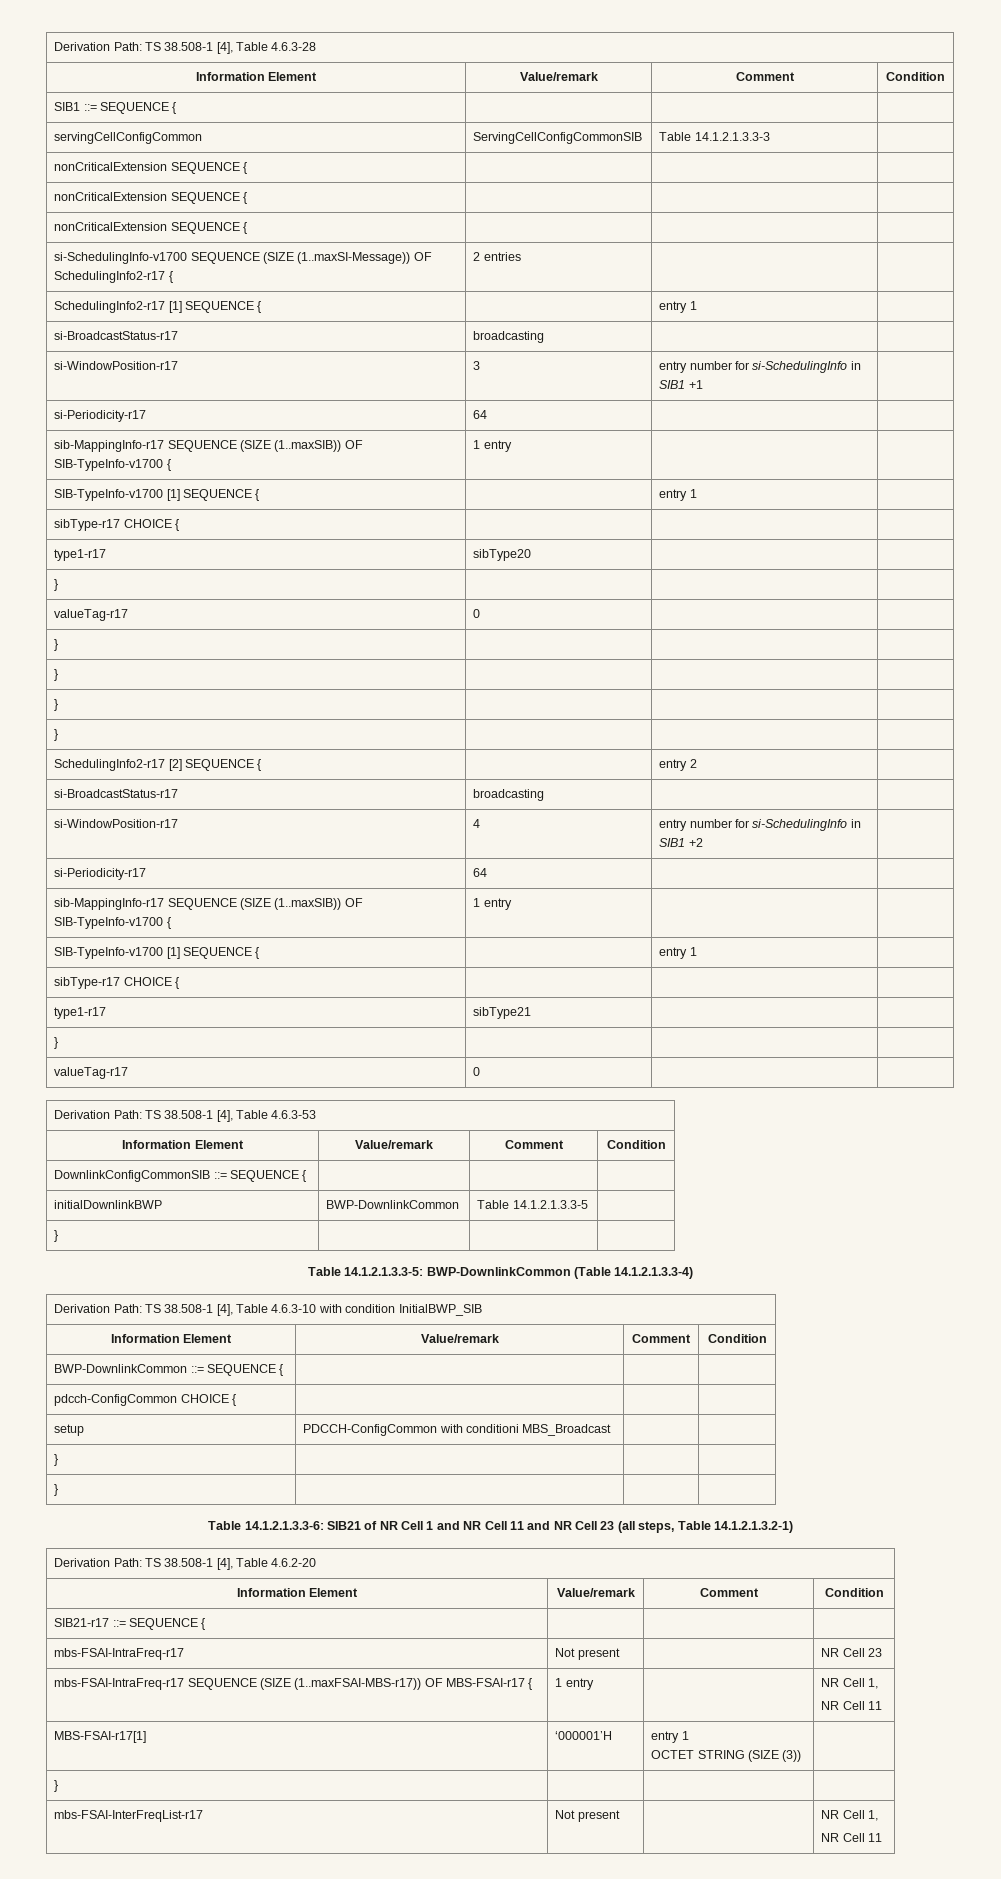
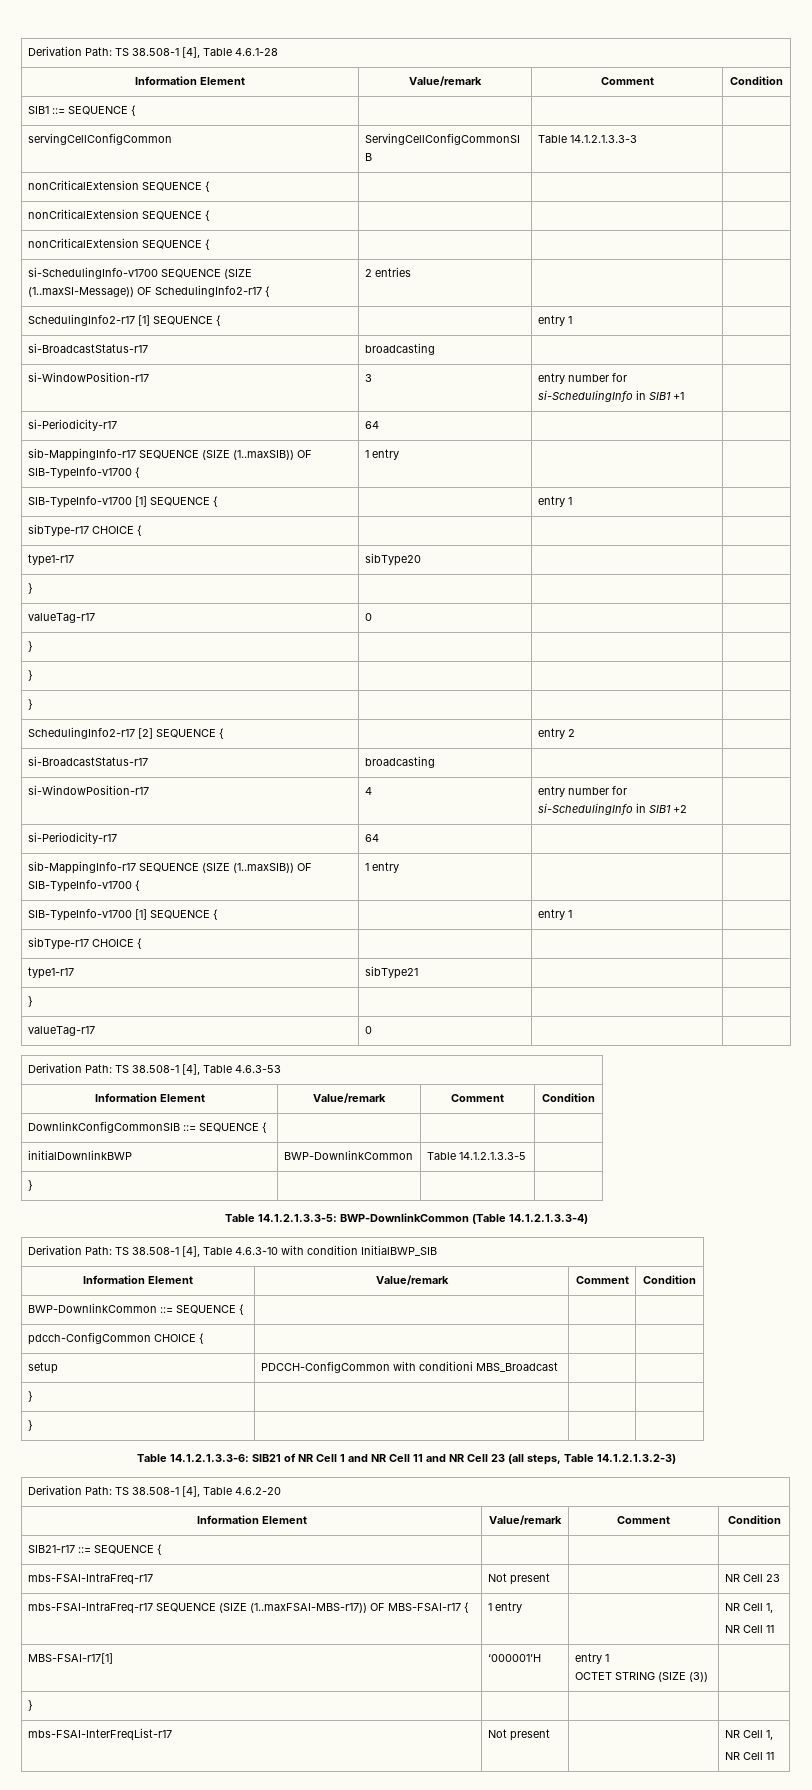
[54,42,317,54] Derivation Path: TS 38.508-1 [4], Table 4.6.3-28 -> [27,46,278,58] Derivation Path: TS 38.508-1 [4], Table 4.6.1-28
[54,729,59,741] // } | | | -> (33, 704) none
[713,1521,793,1533] 14.1.2.1.3.2-1) -> [596,1454,676,1464] 14.1.2.1.3.2-3)

